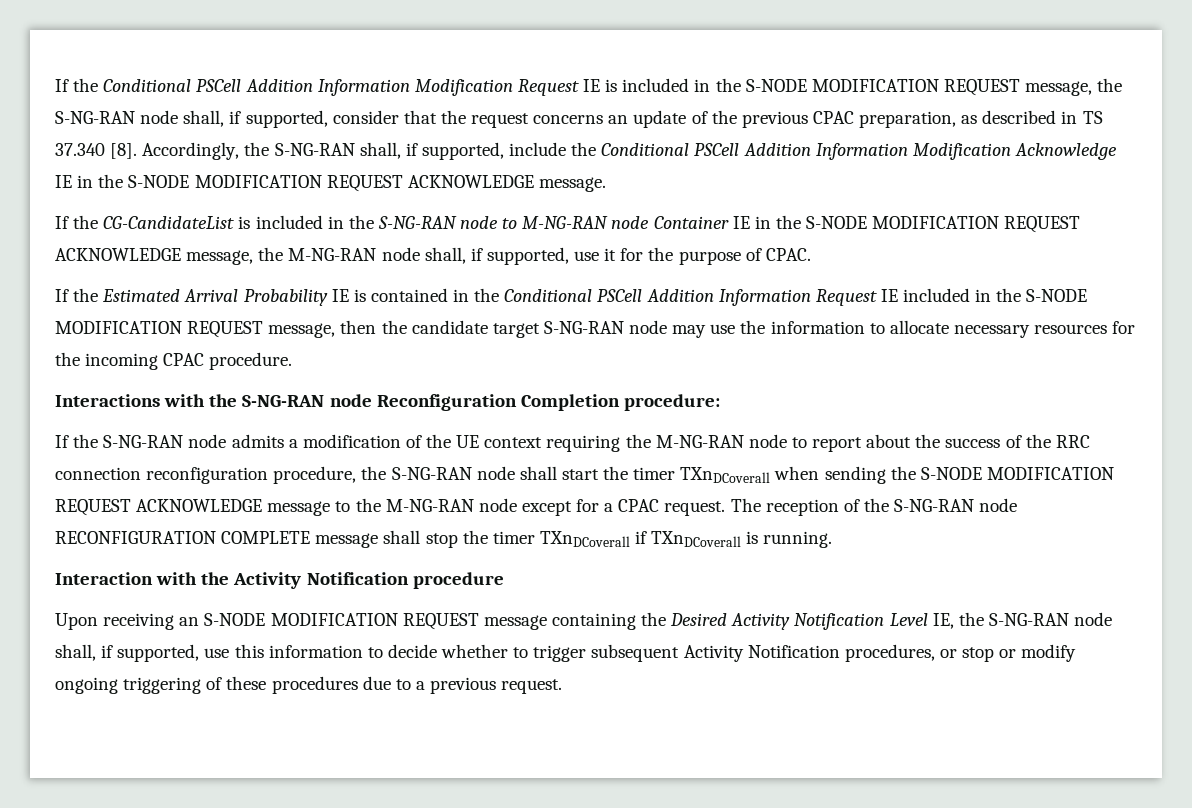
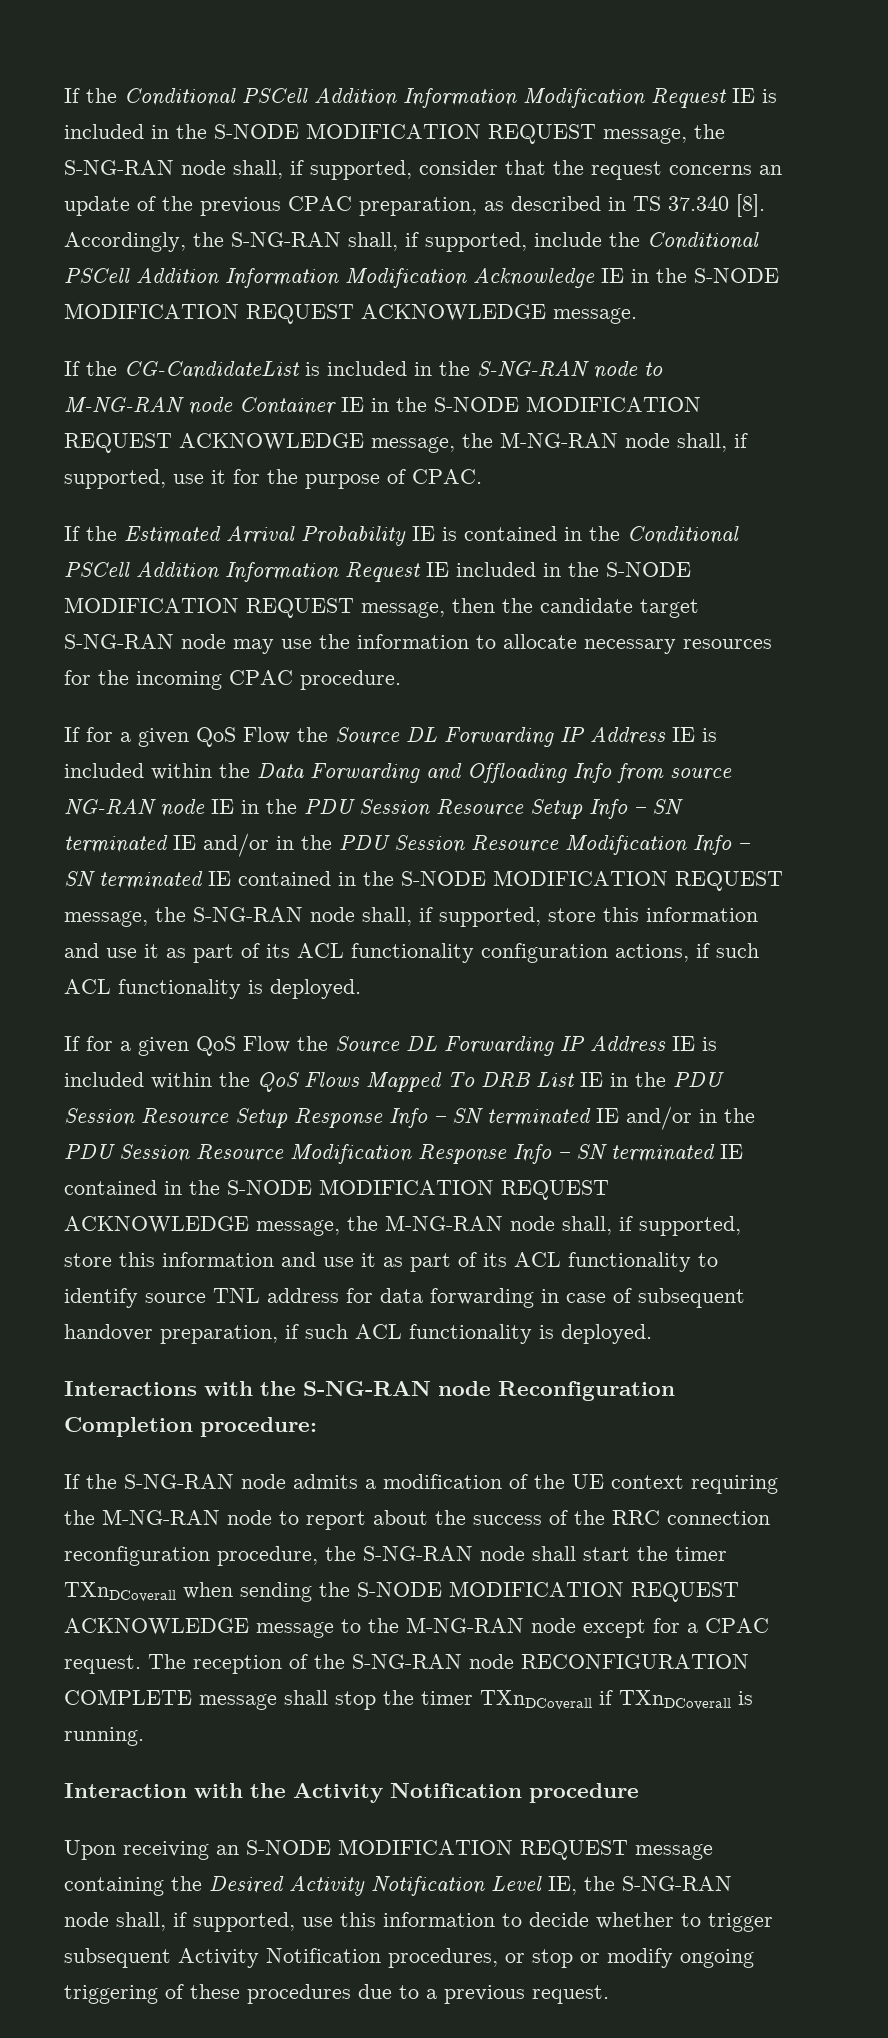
(293, 361) none -> [64,726,717,747] [64,763,732,783] [64,798,683,819] [64,833,751,857] [64,870,783,891] [64,907,758,927] [64,943,759,963] [64,979,361,999] [64,1035,717,1056] [64,1072,724,1092] [64,1106,755,1130] [64,1144,743,1164] [64,1179,609,1200] [64,1215,741,1236] [64,1252,718,1272] [64,1288,745,1308] [64,1324,652,1344] // If for a given QoS Flow the Source DL Forwarding IP Address IE is included within the Data Forwarding and Offloading Info from source NG-RAN node IE in the PDU Session Resource Setup Info – SN terminated IE and/or in the PDU Session Resource Modification Info – SN terminated IE contained in the S-NODE MODIFICATION REQUEST message, the S-NG-RAN node shall, if supported, store this information and use it as part of its ACL functionality configuration actions, if such ACL functionality is deployed. // If for a given QoS Flow the Source DL Forwarding IP Address IE is included within the QoS Flows Mapped To DRB List IE in the PDU Session Resource Setup Response Info – SN terminated IE and/or in the PDU Session Resource Modification Response Info – SN terminated IE contained in the S-NODE MODIFICATION REQUEST ACKNOWLEDGE message, the M-NG-RAN node shall, if supported, store this information and use it as part of its ACL functionality to identify source TNL address for data forwarding in case of subsequent handover preparation, if such ACL functionality is deployed.

